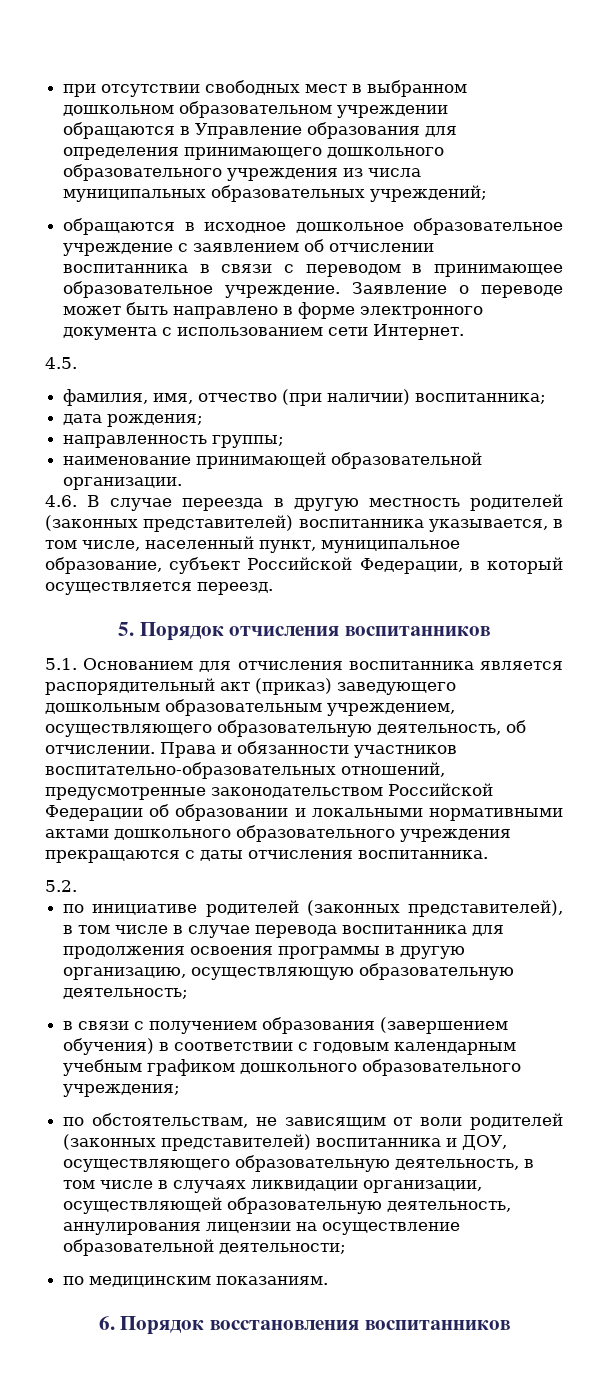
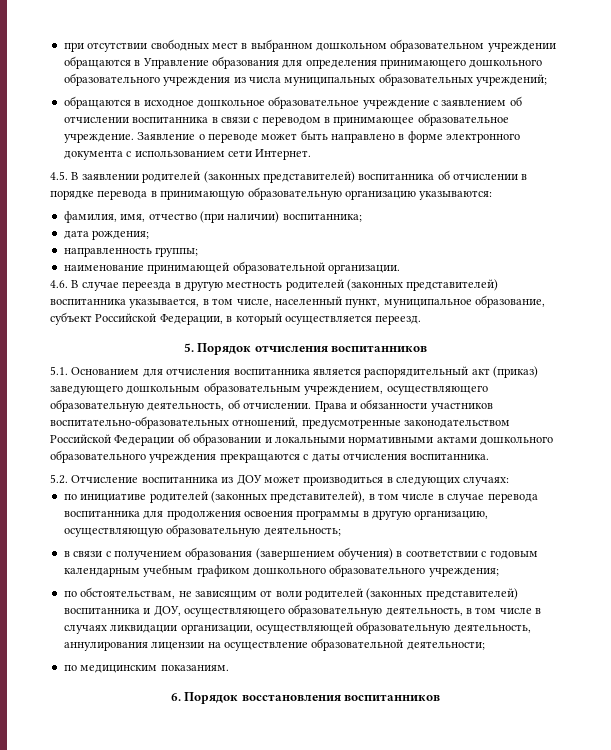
(77, 363) none -> [71,170,528,183] [50,187,493,200] В заявлении родителей (законных представителей) воспитанника об отчислении в порядке перевода в принимающую образовательную организацию указываются:
(77, 886) none -> [71,474,510,486] Отчисление воспитанника из ДОУ может производиться в следующих случаях:

